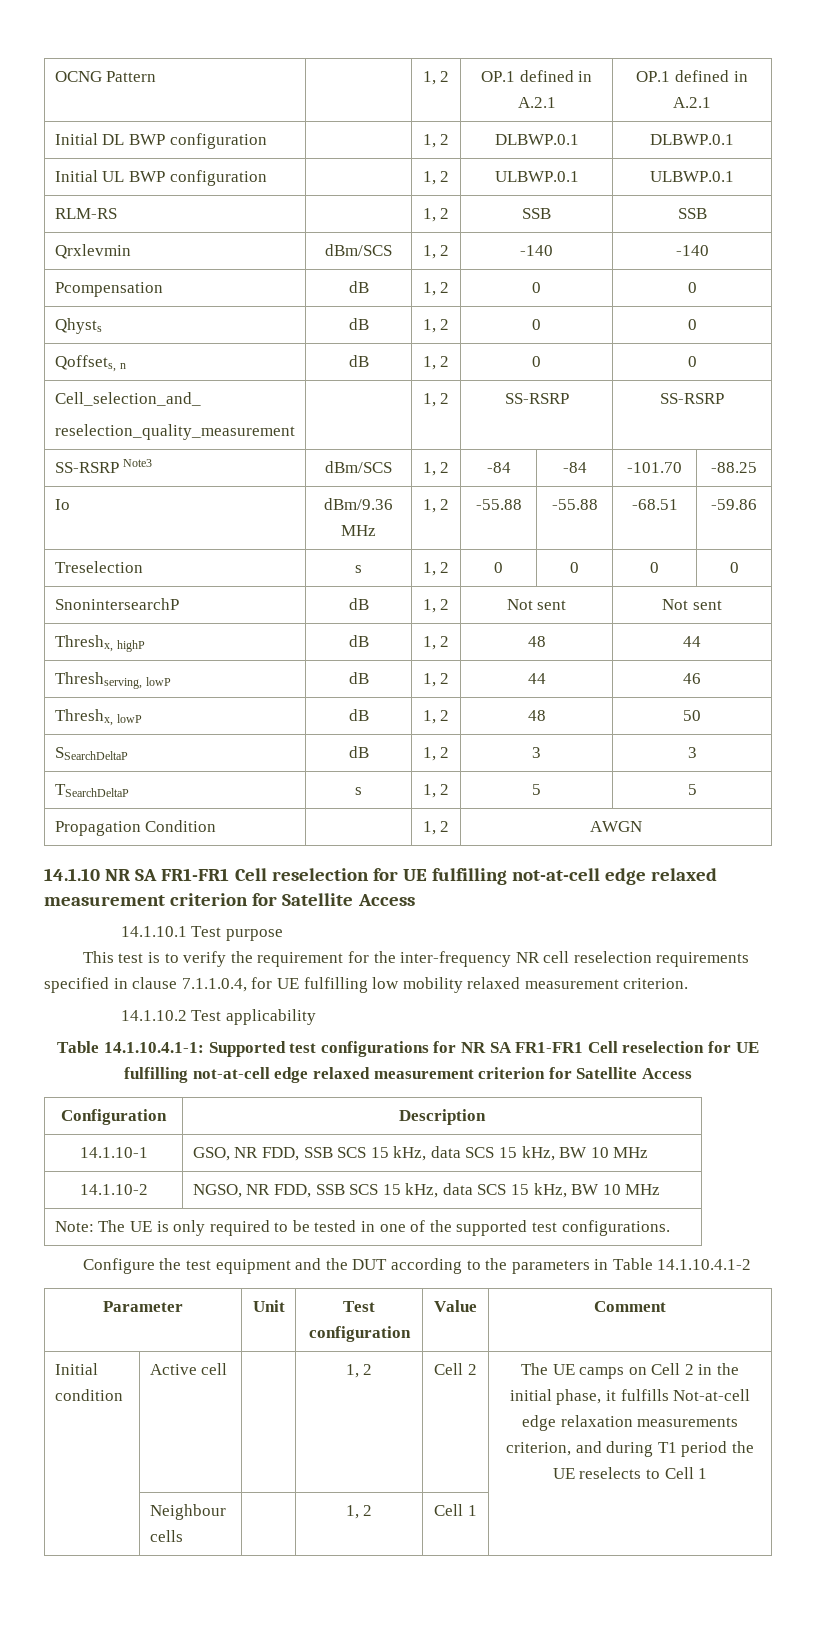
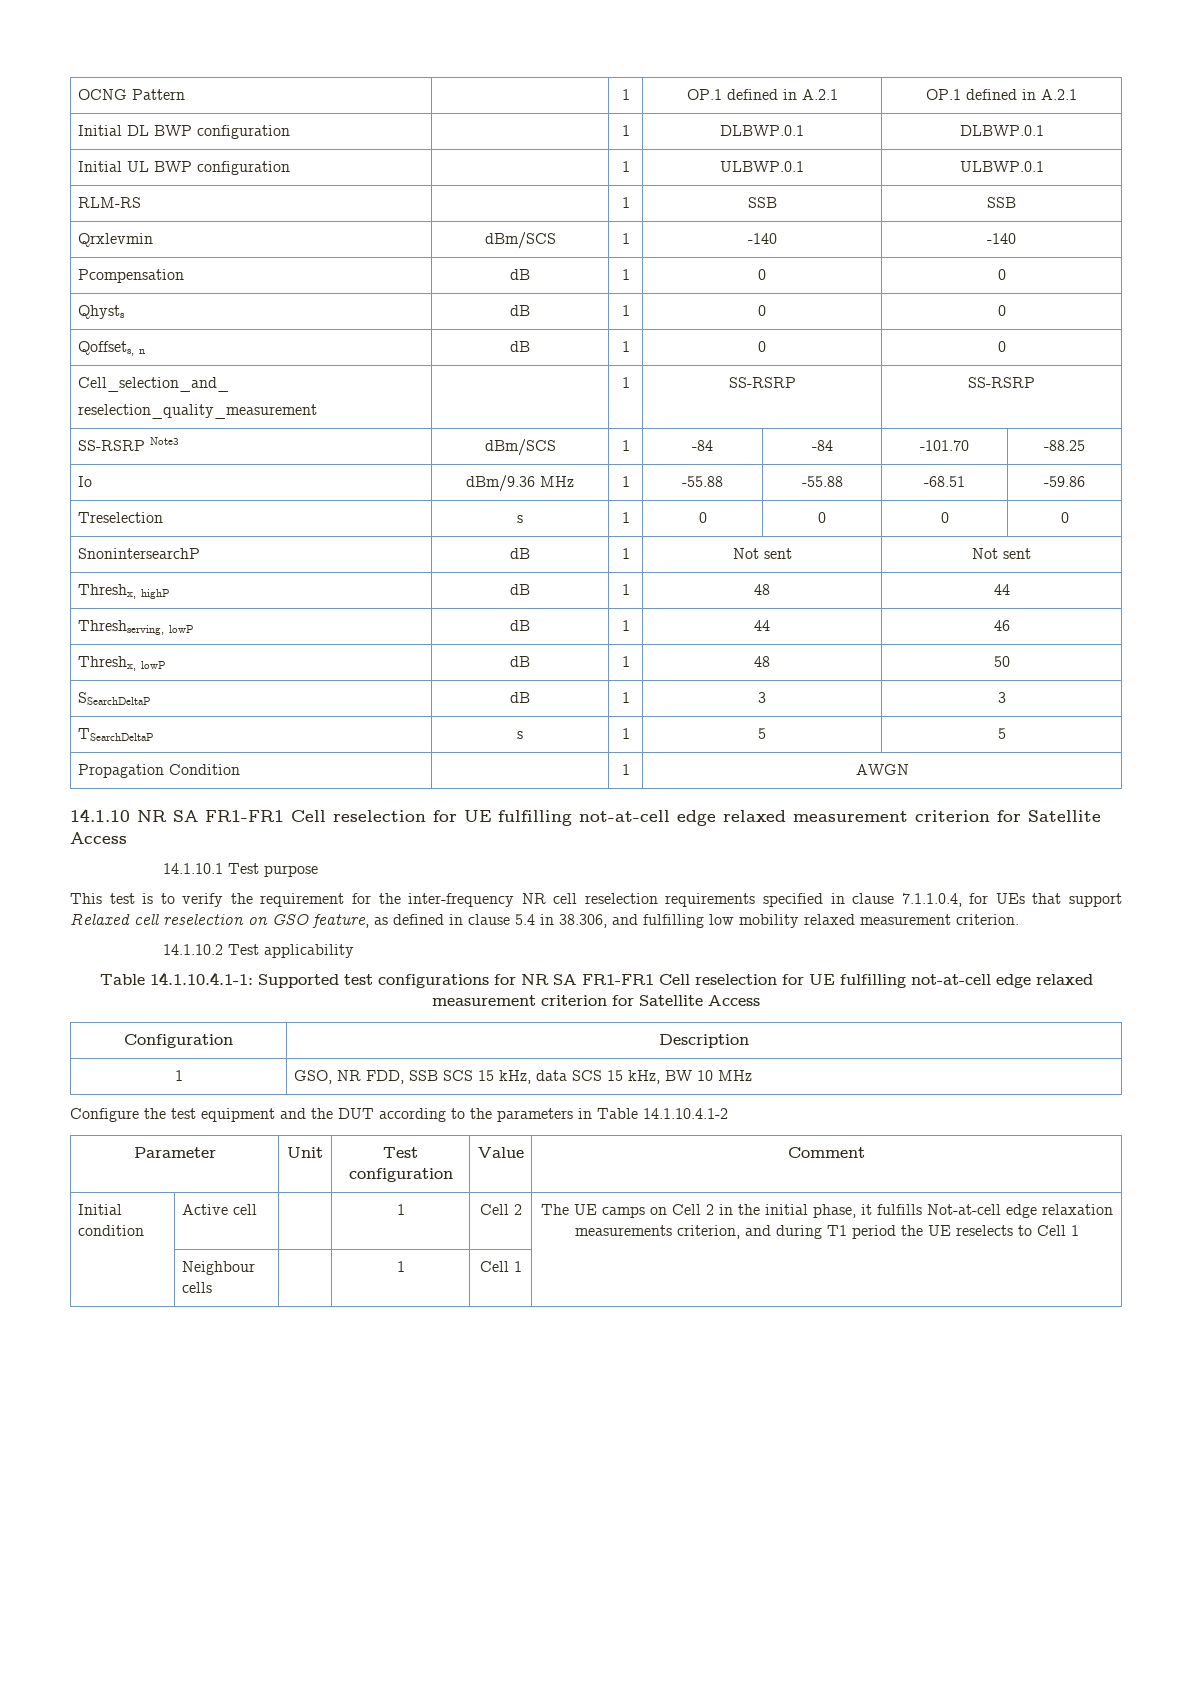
[422,71,450,85] 1, 2 -> [621,89,630,100] 1
[422,134,450,148] 1, 2 -> [621,125,630,136] 1
[422,171,450,185] 1, 2 -> [621,161,630,172] 1
[422,208,450,222] 1, 2 -> [621,197,630,208] 1
[422,245,450,259] 1, 2 -> [621,233,630,244] 1
[422,282,450,296] 1, 2 -> [621,269,630,280] 1
[422,319,450,333] 1, 2 -> [621,305,630,316] 1
[422,356,450,370] 1, 2 -> [621,341,630,352] 1
[422,393,450,407] 1, 2 -> [621,377,630,388] 1
[422,462,450,476] 1, 2 -> [621,440,630,451] 1
[422,499,450,513] 1, 2 -> [621,476,630,487] 1
[422,562,450,576] 1, 2 -> [621,512,630,523] 1
[422,599,450,613] 1, 2 -> [621,548,630,559] 1
[422,636,450,650] 1, 2 -> [621,584,630,595] 1
[422,673,450,687] 1, 2 -> [621,620,630,631] 1
[422,710,450,724] 1, 2 -> [621,656,630,667] 1
[422,747,450,761] 1, 2 -> [621,692,630,703] 1
[422,784,450,798] 1, 2 -> [621,728,630,739] 1
[422,821,450,835] 1, 2 -> [621,764,630,775] 1
[276,978,299,989] UE -> [995,893,1122,907] [70,913,638,928] UEs that support Relaxed cell reselection on GSO feature, as defined in clause 5.4 in 38.306, and
[79,1147,148,1158] 14.1.10-1 -> [174,1070,183,1081] 1
[79,1184,148,1195] [192,1183,661,1198] [54,1220,670,1236] // 14.1.10-2 | NGSO, NR FDD, SSB SCS 15 kHz, data SCS 15 kHz, BW 10 MHz // Note: The UE is only required to be tested in one of the supported test configurations. -> (752, 1075) none
[345,1364,373,1378] 1, 2 -> [396,1204,405,1215] 1
[345,1505,373,1519] 1, 2 -> [396,1261,405,1272] 1

